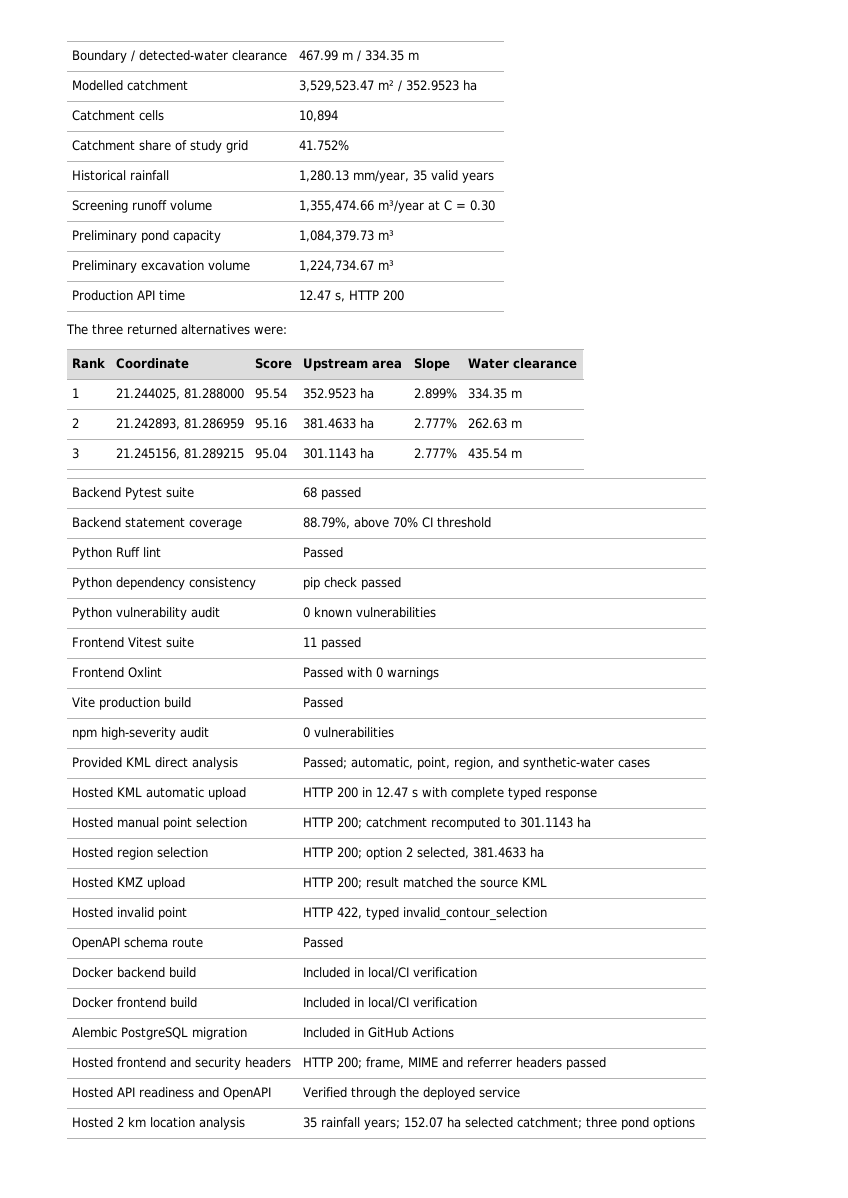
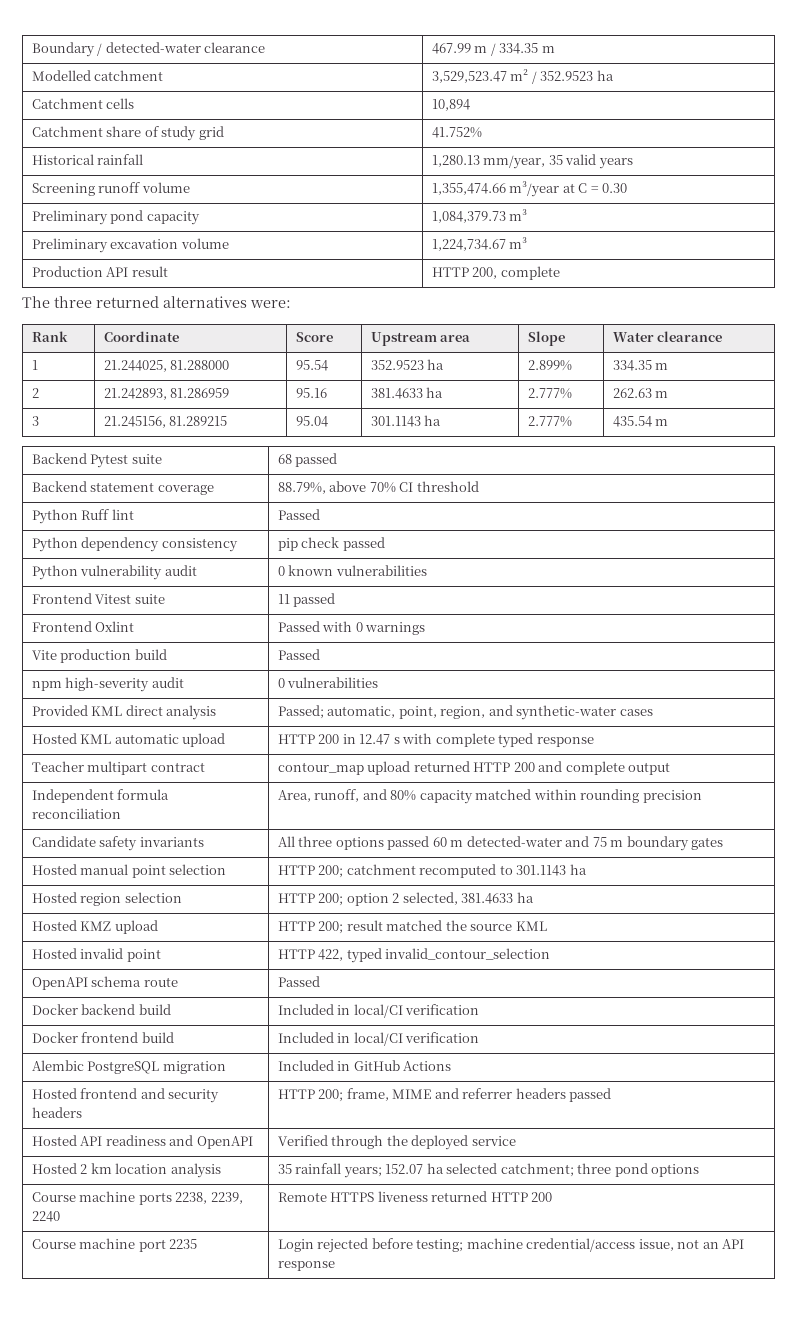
[159,290,186,301] [299,290,405,302] time | 12.47 s, HTTP 200 -> [131,266,168,277] [431,266,560,280] result | HTTP 200, complete
(598, 794) none -> [31,761,205,775] [277,761,671,775] [31,789,170,803] [31,808,121,819] [277,789,702,804] [31,836,204,851] [277,836,724,851] // Teacher multipart contract | contour_map upload returned HTTP 200 and complete output // Independent formula reconciliation | Area, runoff, and 80% capacity matched within rounding precision // Candidate safety invariants | All three options passed 60 m detected-water and 75 m boundary gates
(696, 1123) none -> [31,1191,243,1205] [31,1211,60,1222] [277,1191,553,1202] [31,1238,198,1252] [277,1238,745,1253] [277,1261,335,1271] // Course machine ports 2238, 2239, 2240 | Remote HTTPS liveness returned HTTP 200 // Course machine port 2235 | Login rejected before testing; machine credential/access issue, not an API response

